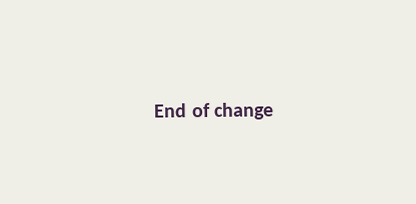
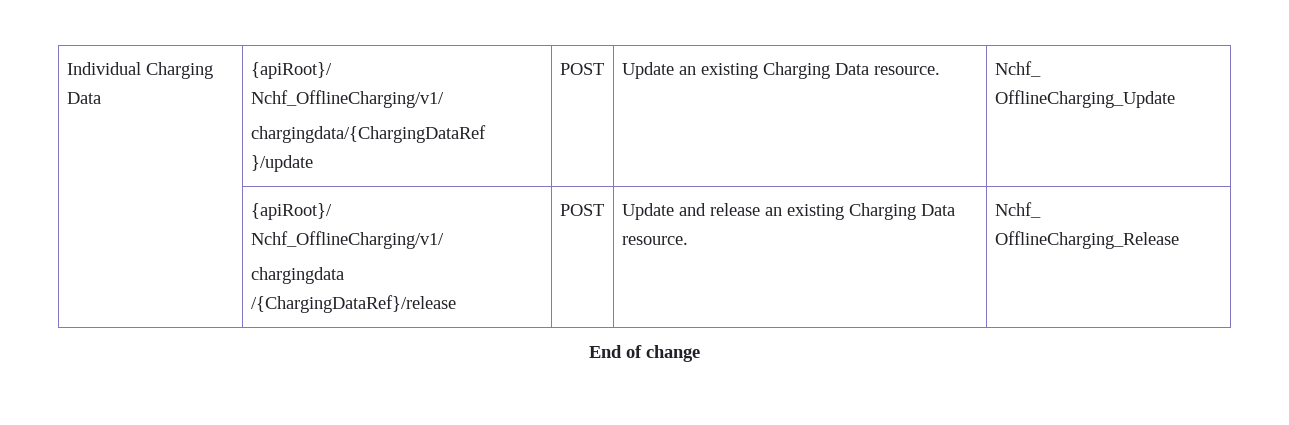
(154, 110) none -> [66,62,213,79] [66,92,101,104] [250,62,332,79] [250,90,444,108] [250,125,486,143] [250,155,313,172] [559,63,604,75] [621,62,940,79] [994,61,1041,77] [994,90,1175,108] [250,203,332,220] [250,231,444,249] [250,267,344,284] [250,295,456,313] [559,204,604,216] [621,203,955,220] [621,236,688,245] [994,202,1041,218] [994,231,1179,249] Individual Charging Data | {apiRoot}/ // Nchf_OfflineCharging/v1/ // chargingdata/{ChargingDataRef }/update | POST | Update an existing Charging Data resource. | Nchf_ OfflineCharging_Update // | {apiRoot}/ // Nchf_OfflineCharging/v1/ // chargingdata /{ChargingDataRef}/release | POST | Update and release an existing Charging Data resource. | Nchf_ OfflineCharging_Release //

